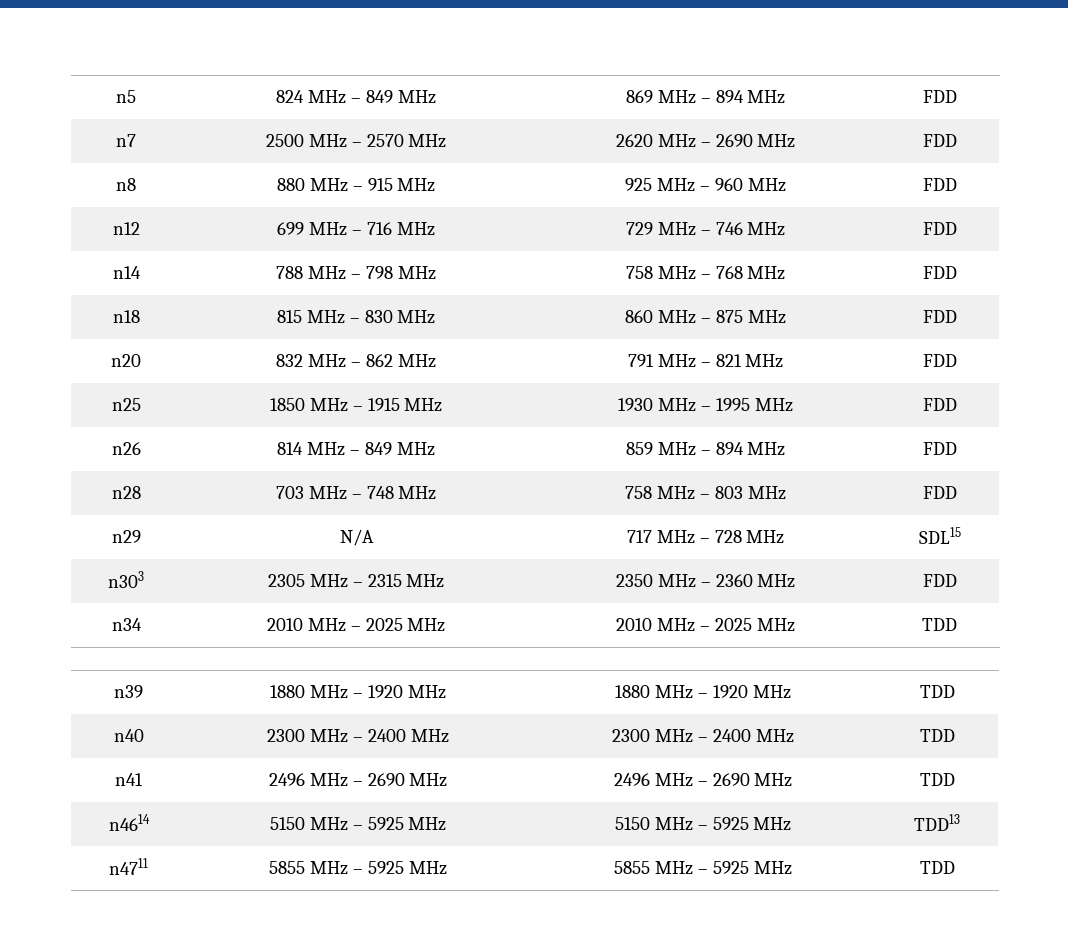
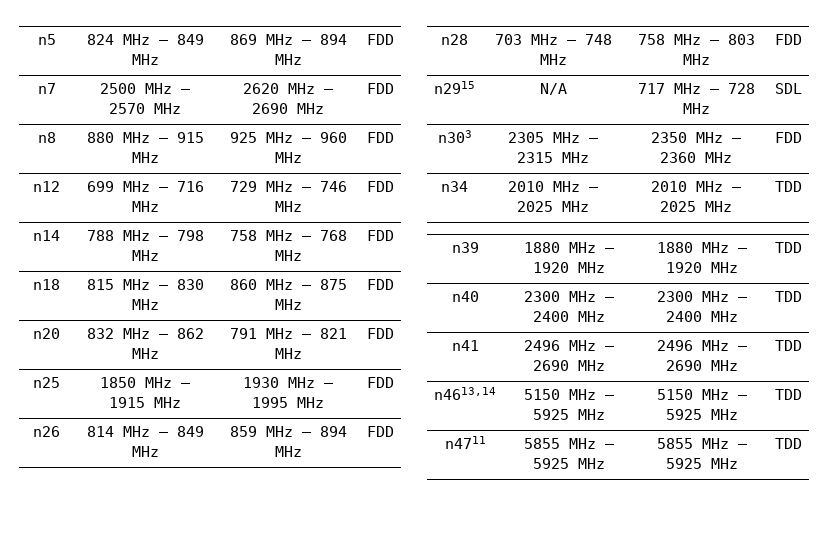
[111,530,141,543] n29 -> [434,81,475,94] n2915
[918,527,961,544] SDL15 -> [774,83,802,94] SDL
[108,814,150,831] n4614 -> [434,387,496,400] n4613,14
[914,814,960,831] TDD13 -> [774,389,802,400] TDD

